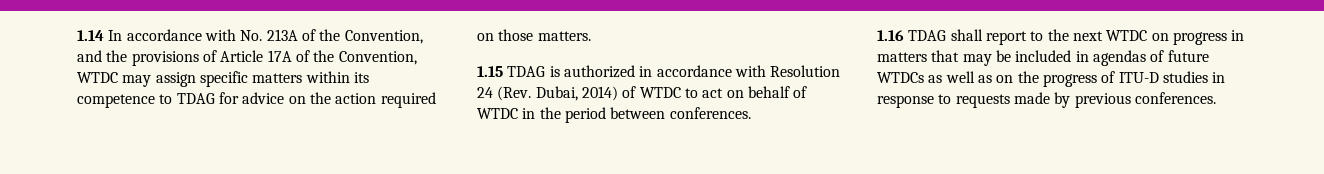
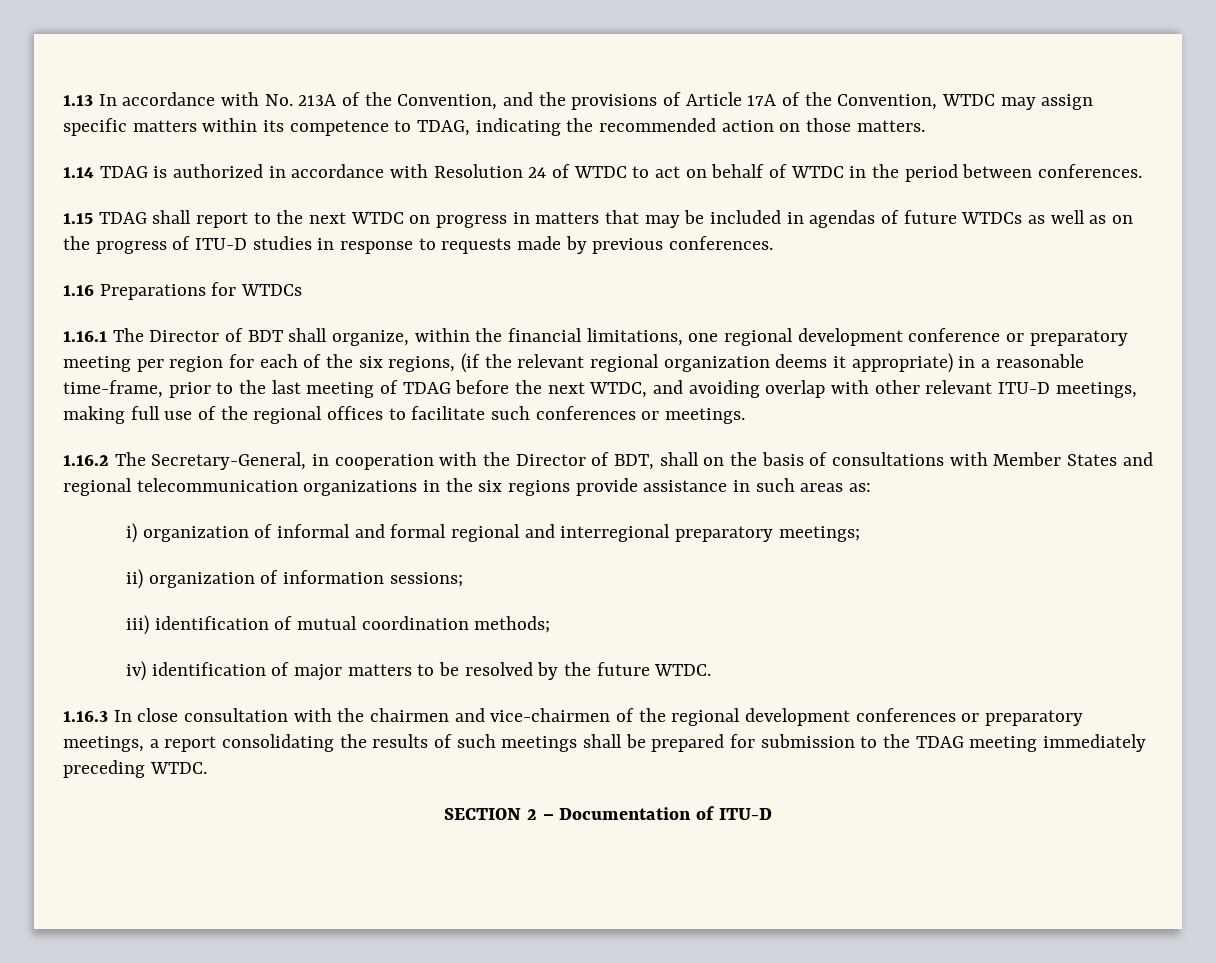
[77,30,104,41] 1.14 -> [63,95,93,106] 1.13
[176,92,436,108] TDAG for advice on the action required -> [417,118,774,136] TDAG, indicating the recommended action
[477,66,503,77] 1.15 -> [63,167,94,178] 1.14
[497,86,618,101] (Rev. Dubai, 2014) -> (547, 172) none
[877,30,904,41] 1.16 -> [63,213,93,224] 1.15
(1216, 98) none -> [63,282,303,300] [63,328,1128,346] [63,353,1084,373] [63,380,1137,398] [63,406,746,424] [63,452,1153,470] [63,478,872,496] [125,523,860,543] [125,569,463,589] [125,615,551,635] [125,661,712,681] [63,708,1084,726] [63,734,1147,752] [63,760,207,778] [444,806,772,820] // 1.16 Preparations for WTDCs // 1.16.1 The Director of BDT shall organize, within the financial limitations, one regional development conference or preparatory meeting per region for each of the six regions, (if the relevant regional organization deems it appropriate) in a reasonable time-frame, prior to the last meeting of TDAG before the next WTDC, and avoiding overlap with other relevant ITU-D meetings, making full use of the regional offices to facilitate such conferences or meetings. // 1.16.2 The Secretary-General, in cooperation with the Director of BDT, shall on the basis of consultations with Member States and regional telecommunication organizations in the six regions provide assistance in such areas as: // i) organization of informal and formal regional and interregional preparatory meetings; // ii) organization of information sessions; // iii) identification of mutual coordination methods; // iv) identification of major matters to be resolved by the future WTDC. // 1.16.3 In close consultation with the chairmen and vice-chairmen of the regional development conferences or preparatory meetings, a report consolidating the results of such meetings shall be prepared for submission to the TDAG meeting immediately preceding WTDC. // SECTION 2 – Documentation of ITU-D

